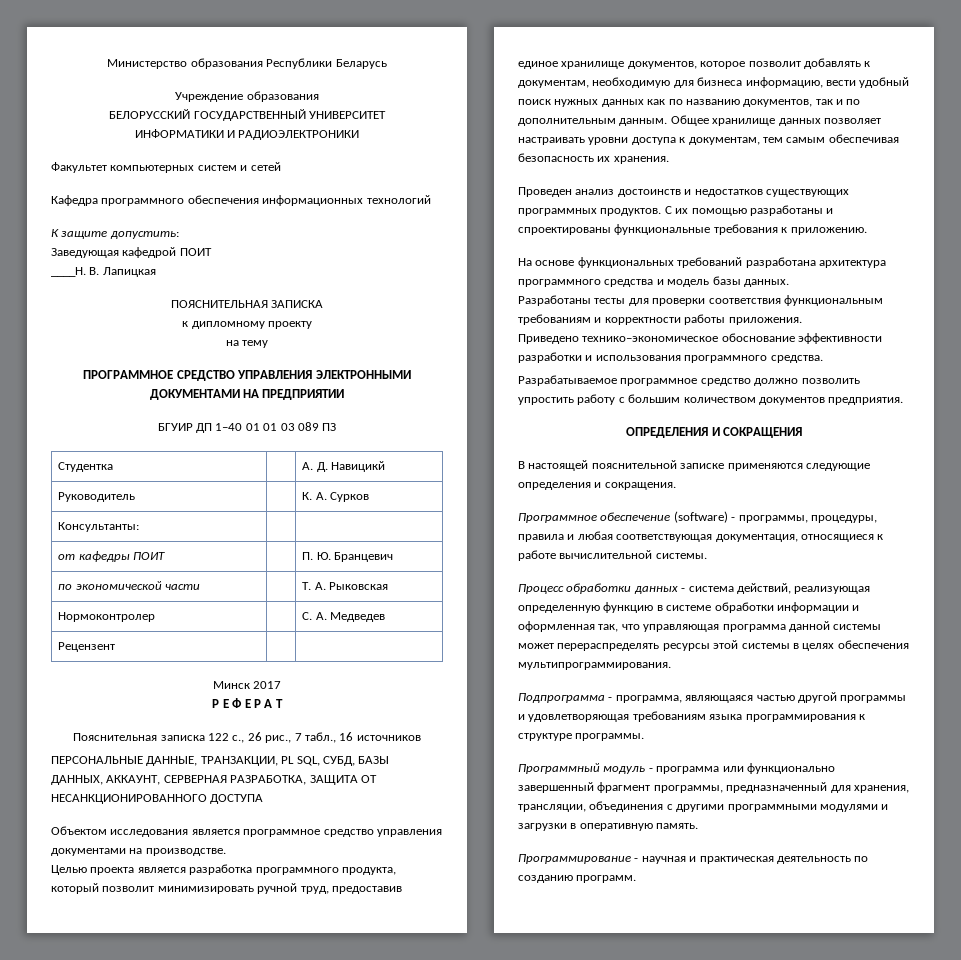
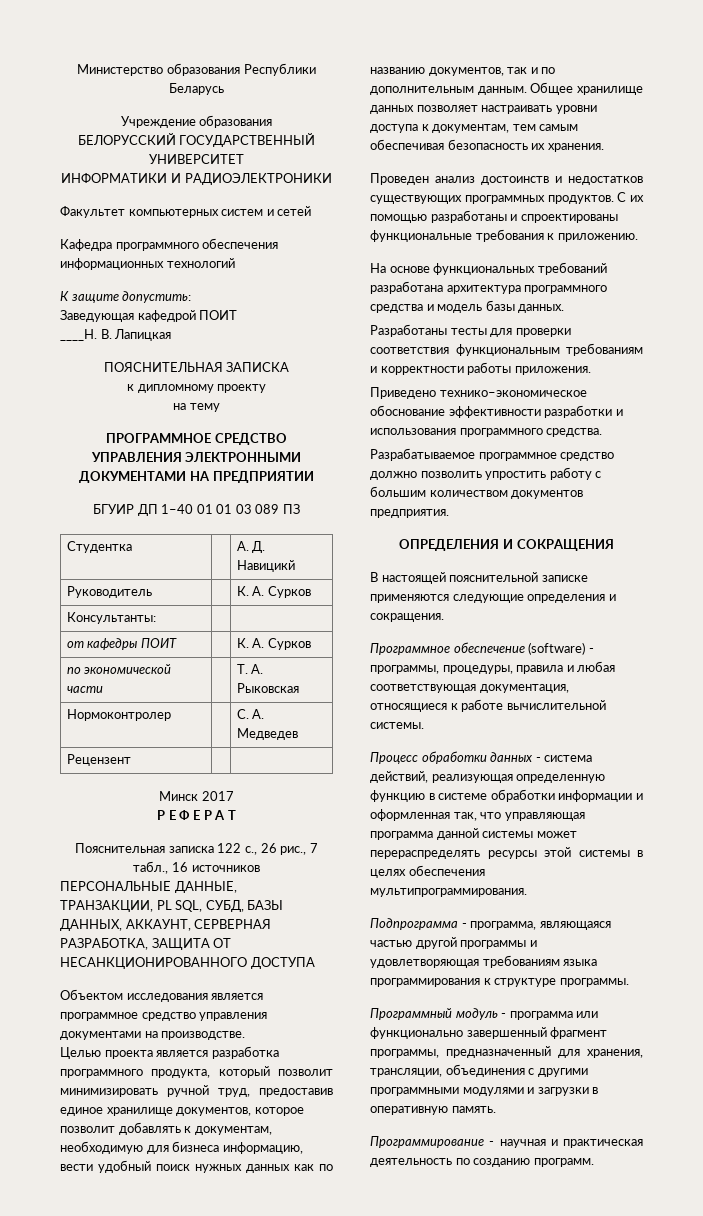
[302,552,394,562] П. Ю. Бранцевич -> [236,638,311,650] К. А. Сурков

